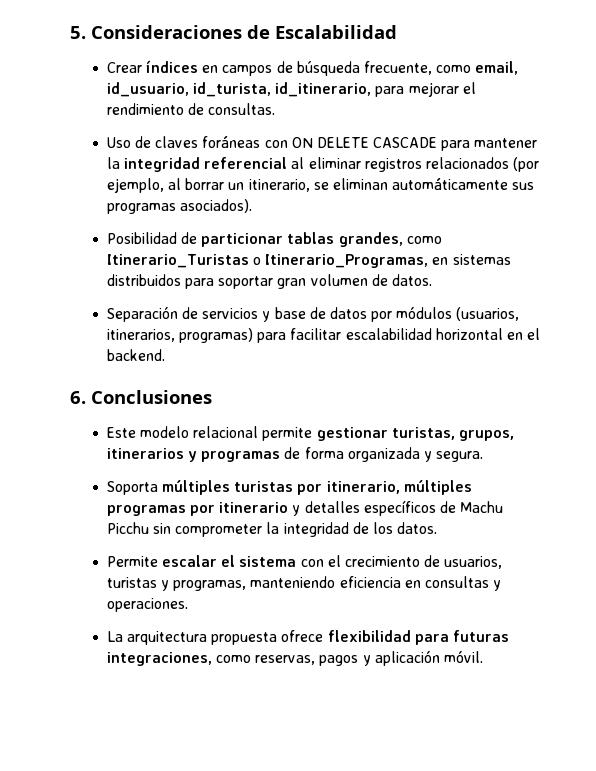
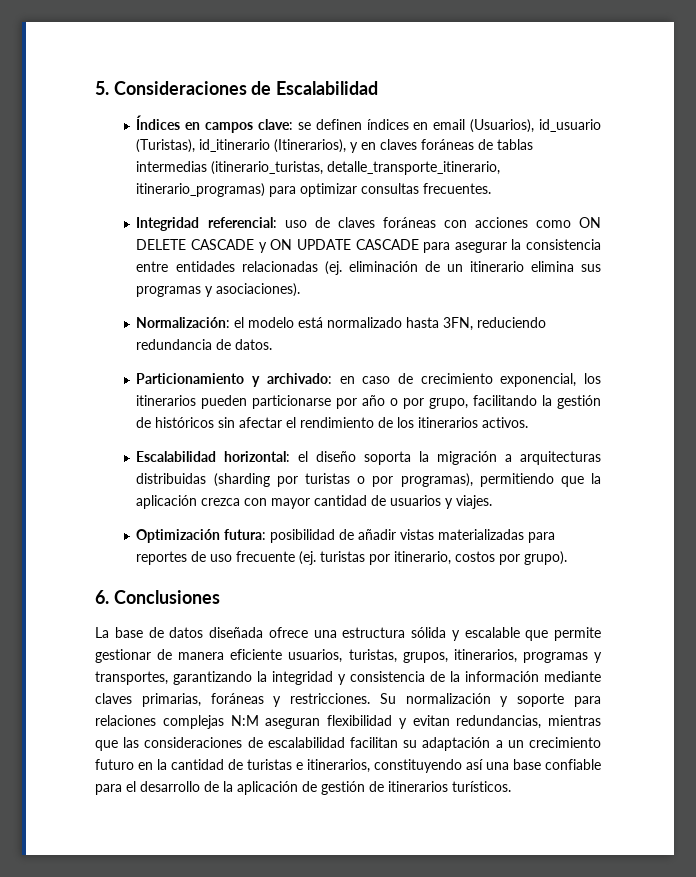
[106,60,519,76] [106,82,476,97] [106,103,276,115] [106,137,131,148] Crear índices en campos de búsqueda frecuente, como email, id_usuario, id_turista, id_itinerario, para mejorar el rendimiento de consultas. // Uso -> [136,115,601,133] [136,139,534,153] [136,161,501,175] [136,183,492,197] [136,217,307,231] Índices en campos clave: se definen índices en email (Usuarios), id_usuario (Turistas), id_itinerario (Itinerarios), y en claves foráneas de tablas intermedias (itinerario_turistas, detalle_transporte_itinerario, itinerario_programas) para optimizar consultas frecuentes. // Integridad referencial: uso
(288, 144) none -> [474,217,571,228] acciones como
[441,138,538,151] [106,157,540,172] [106,178,535,193] [106,199,252,214] [106,232,442,247] [106,254,511,268] [106,274,432,289] [106,306,520,322] [106,328,541,343] [106,349,165,361] [70,390,212,404] [106,426,514,441] [106,447,484,462] [106,480,472,495] [106,500,504,516] [106,522,438,537] [106,555,503,569] [106,576,502,591] [106,598,188,612] [106,630,509,645] [106,650,483,666] para mantener la integridad referencial al eliminar registros relacionados (por ejemplo, al borrar un itinerario, se eliminan automáticamente sus programas asociados). // Posibilidad de particionar tablas grandes, como Itinerario_Turistas o Itinerario_Programas, en sistemas distribuidos para soportar gran volumen de datos. // Separación de servicios y base de datos por módulos (usuarios, itinerarios, programas) para facilitar escalabilidad horizontal en el backend. // 6. Conclusiones // Este modelo relacional permite gestionar turistas, grupos, itinerarios y programas de forma organizada y segura. // Soporta múltiples turistas por itinerario, múltiples programas por itinerario y detalles específicos de Machu Picchu sin comprometer la integridad de los datos. // Permite escalar el sistema con el crecimiento de usuarios, turistas y programas, manteniendo eficiencia en consultas y operaciones. // La arquitectura propuesta ofrece flexibilidad para futuras integraciones, como reservas, pagos y aplicación móvil. -> [258,239,601,253] [136,261,601,275] [136,283,301,297] [136,317,547,331] [136,339,273,350] [136,373,601,387] [136,395,601,409] [136,417,529,428] [136,451,601,465] [136,473,602,487] [136,495,493,509] [136,529,556,543] [136,551,568,565] [95,590,220,604] [95,627,601,641] [95,649,602,663] [95,671,601,685] [95,693,601,707] [95,715,601,729] [95,737,601,751] [95,759,601,773] [95,781,511,795] y ON UPDATE CASCADE para asegurar la consistencia entre entidades relacionadas (ej. eliminación de un itinerario elimina sus programas y asociaciones). // Normalización: el modelo está normalizado hasta 3FN, reduciendo redundancia de datos. // Particionamiento y archivado: en caso de crecimiento exponencial, los itinerarios pueden particionarse por año o por grupo, facilitando la gestión de históricos sin afectar el rendimiento de los itinerarios activos. // Escalabilidad horizontal: el diseño soporta la migración a arquitecturas distribuidas (sharding por turistas o por programas), permitiendo que la aplicación crezca con mayor cantidad de usuarios y viajes. // Optimización futura: posibilidad de añadir vistas materializadas para reportes de uso frecuente (ej. turistas por itinerario, costos por grupo). // 6. Conclusiones // La base de datos diseñada ofrece una estructura sólida y escalable que permite gestionar de manera eficiente usuarios, turistas, grupos, itinerarios, programas y transportes, garantizando la integridad y consistencia de la información mediante claves primarias, foráneas y restricciones. Su normalización y soporte para relaciones complejas N:M aseguran flexibilidad y evitan redundancias, mientras que las consideraciones de escalabilidad facilitan su adaptación a un crecimiento futuro en la cantidad de turistas e itinerarios, constituyendo así una base confiable para el desarrollo de la aplicación de gestión de itinerarios turísticos.

